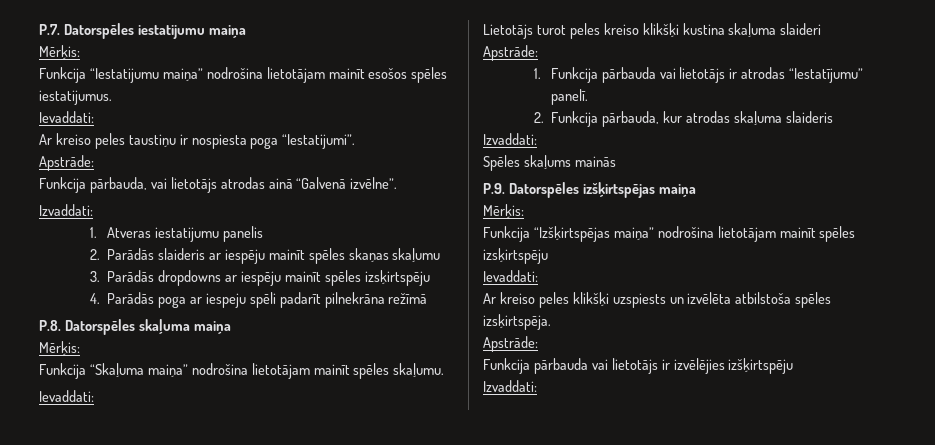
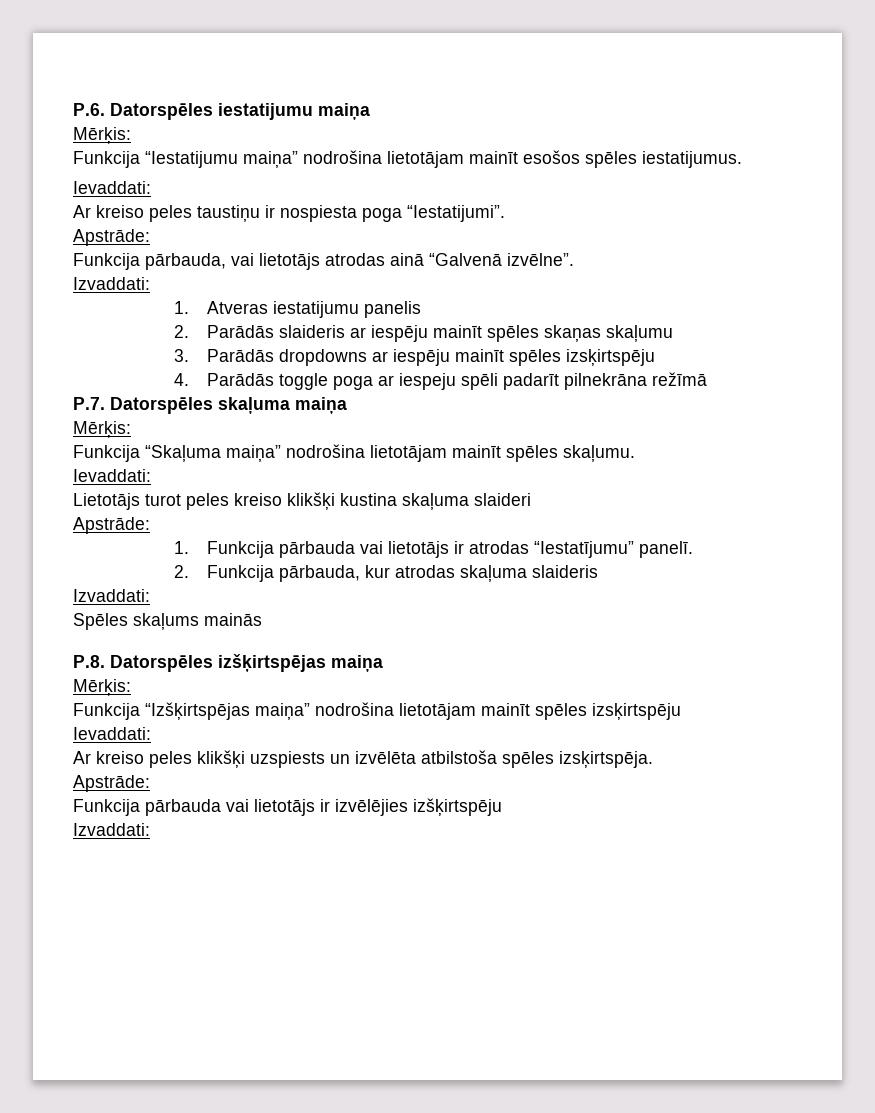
[39,24,60,35] P.7. -> [73,103,105,116] P.6.
(155, 298) none -> [279,373,329,390] toggle
[39,320,61,331] P.8. -> [73,397,105,410] P.7.
[483,183,505,194] P.9. -> [73,655,105,668] P.8.

